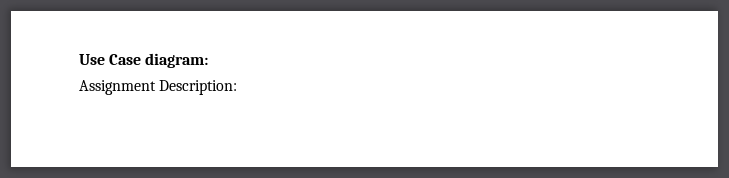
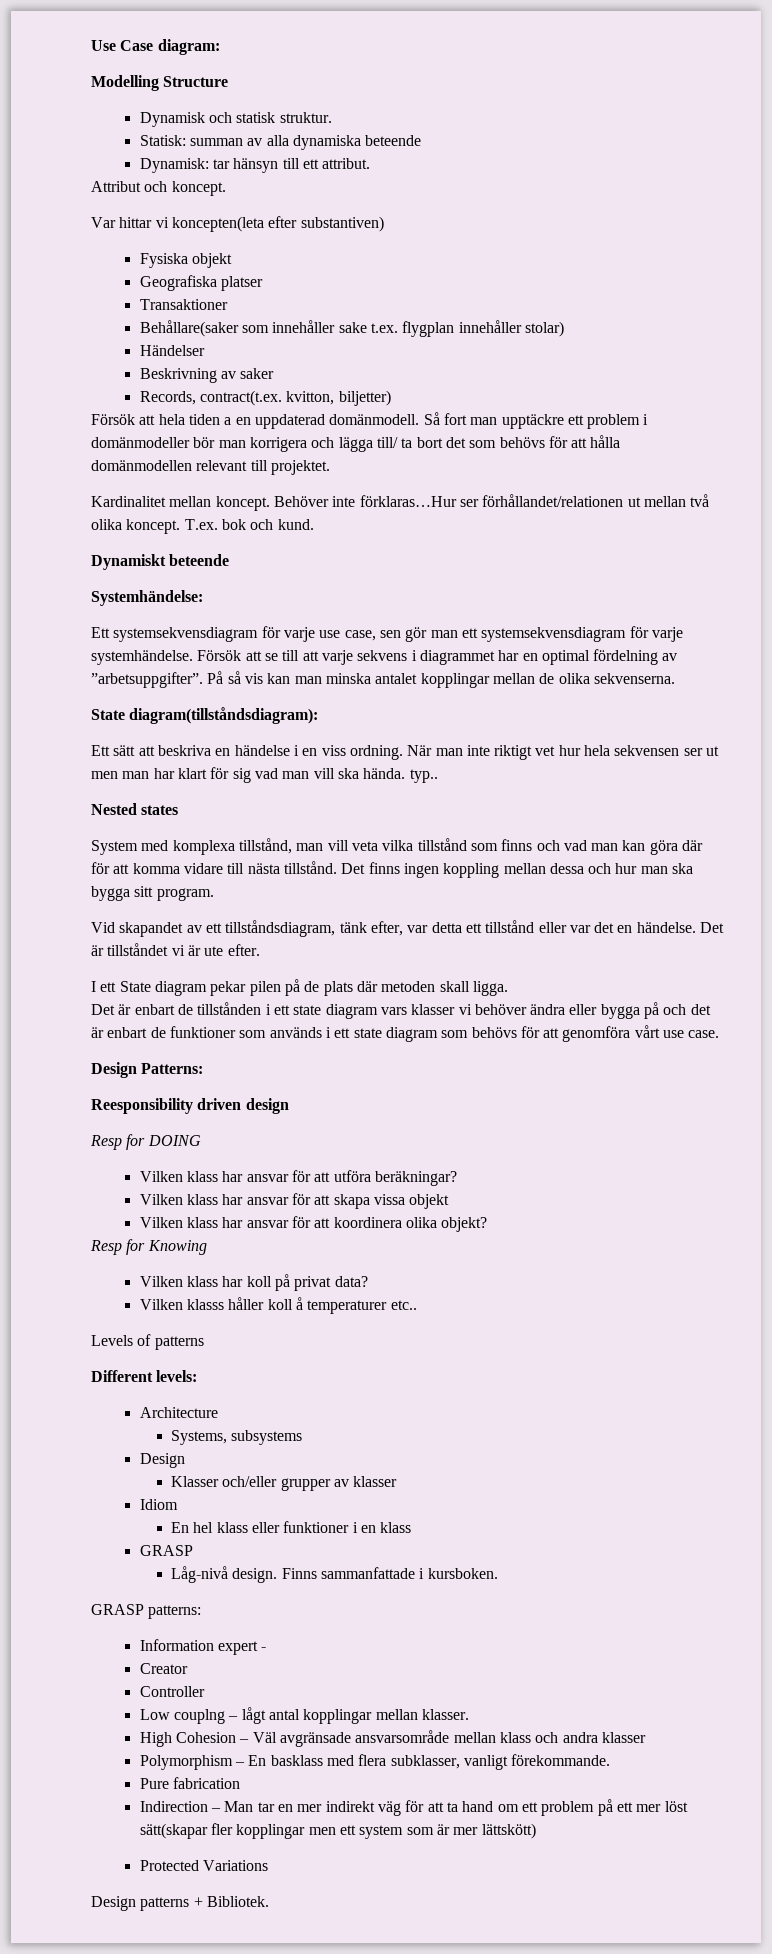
[79,80,238,95] Assignment Description: -> [91,75,229,91] [139,112,332,127] [139,135,422,150] [139,158,371,173] [91,181,226,196] [91,216,384,232] [139,253,233,268] [139,275,264,291] [139,299,228,310] [139,320,565,337] [139,345,205,356] [139,368,275,383] [139,390,391,406] [91,412,649,429] [91,435,621,452] [91,460,330,475] [91,494,710,511] [91,519,314,534] [91,554,230,570] [91,590,203,606] [91,626,683,642] [91,649,678,665] [91,671,675,688] [91,707,319,724] [91,745,720,760] [91,767,438,783] [91,803,179,815] [91,838,704,855] [91,861,694,878] [91,886,214,901] [91,920,725,937] [91,943,260,956] [91,979,508,996] [91,1002,711,1019] [91,1025,720,1042] [91,1062,204,1078] [91,1098,289,1114] [90,1134,201,1150] [139,1170,458,1186] [139,1193,450,1209] [139,1216,488,1232] [90,1239,207,1255] [139,1274,368,1291] [139,1297,417,1314] [91,1334,204,1350] [91,1370,198,1382] [139,1407,218,1418] [171,1430,303,1445] [139,1453,185,1468] [171,1476,398,1491] [139,1499,178,1510] [171,1521,412,1533] [139,1545,193,1556] [171,1566,498,1583] [91,1604,202,1619] [139,1639,267,1655] [139,1663,188,1674] [139,1686,205,1697] [139,1707,470,1724] [139,1730,647,1747] [139,1754,611,1770] [139,1777,241,1789] [139,1799,688,1816] [139,1823,536,1839] [139,1860,269,1871] [91,1896,269,1911] Modelling Structure // Dynamisk och statisk struktur. // Statisk: summan av alla dynamiska beteende // Dynamisk: tar hänsyn till ett attribut. // Attribut och koncept. // Var hittar vi koncepten(leta efter substantiven) // Fysiska objekt // Geografiska platser // Transaktioner // Behållare(saker som innehåller sake t.ex. flygplan innehåller stolar) // Händelser // Beskrivning av saker // Records, contract(t.ex. kvitton, biljetter) // Försök att hela tiden a en uppdaterad domänmodell. Så fort man upptäckre ett problem i domänmodeller bör man korrigera och lägga till/ ta bort det som behövs för att hålla domänmodellen relevant till projektet. // Kardinalitet mellan koncept. Behöver inte förklaras…Hur ser förhållandet/relationen ut mellan två olika koncept. T.ex. bok och kund. // Dynamiskt beteende // Systemhändelse: // Ett systemsekvensdiagram för varje use case, sen gör man ett systemsekvensdiagram för varje systemhändelse. Försök att se till att varje sekvens i diagrammet har en optimal fördelning av ”arbetsuppgifter”. På så vis kan man minska antalet kopplingar mellan de olika sekvenserna. // State diagram(tillståndsdiagram): // Ett sätt att beskriva en händelse i en viss ordning. När man inte riktigt vet hur hela sekvensen ser ut men man har klart för sig vad man vill ska hända. typ.. // Nested states // System med komplexa tillstånd, man vill veta vilka tillstånd som finns och vad man kan göra där för att komma vidare till nästa tillstånd. Det finns ingen koppling mellan dessa och hur man ska bygga sitt program. // Vid skapandet av ett tillståndsdiagram, tänk efter, var detta ett tillstånd eller var det en händelse. Det är tillståndet vi är ute efter. // I ett State diagram pekar pilen på de plats där metoden skall ligga. // Det är enbart de tillstånden i ett state diagram vars klasser vi behöver ändra eller bygga på och det är enbart de funktioner som används i ett state diagram som behövs för att genomföra vårt use case. // Design Patterns: // Reesponsibility driven design // Resp for DOING // Vilken klass har ansvar för att utföra beräkningar? // Vilken klass har ansvar för att skapa vissa objekt // Vilken klass har ansvar för att koordinera olika objekt? // Resp for Knowing // Vilken klass har koll på privat data? // Vilken klasss håller koll å temperaturer etc.. // Levels of patterns // Different levels: // Architecture // Systems, subsystems // Design // Klasser och/eller grupper av klasser // Idiom // En hel klass eller funktioner i en klass // GRASP // Låg-nivå design. Finns sammanfattade i kursboken. // GRASP patterns: // Information expert - // Creator // Controller // Low couplng – lågt antal kopplingar mellan klasser. // High Cohesion – Väl avgränsade ansvarsområde mellan klass och andra klasser // Polymorphism – En basklass med flera subklasser, vanligt förekommande. // Pure fabrication // Indirection – Man tar en mer indirekt väg för att ta hand om ett problem på ett mer löst sätt(skapar fler kopplingar men ett system som är mer lättskött) // Protected Variations // Design patterns + Bibliotek.

